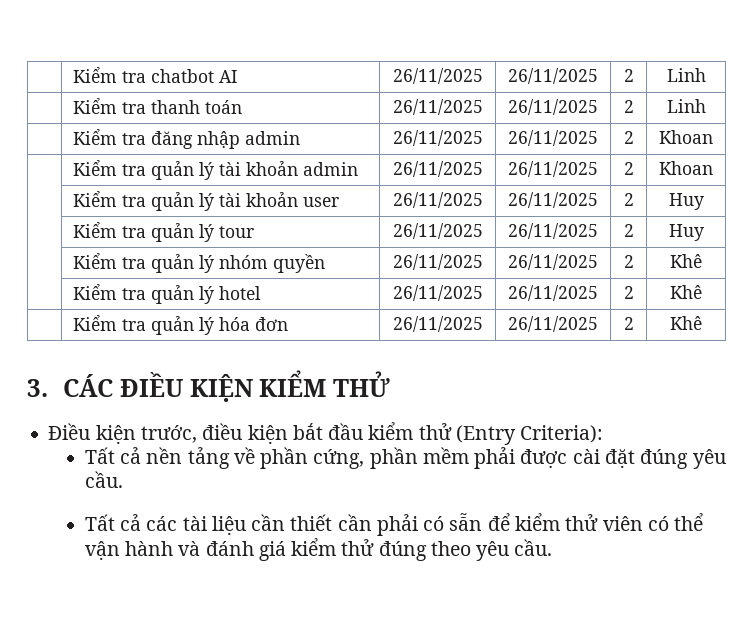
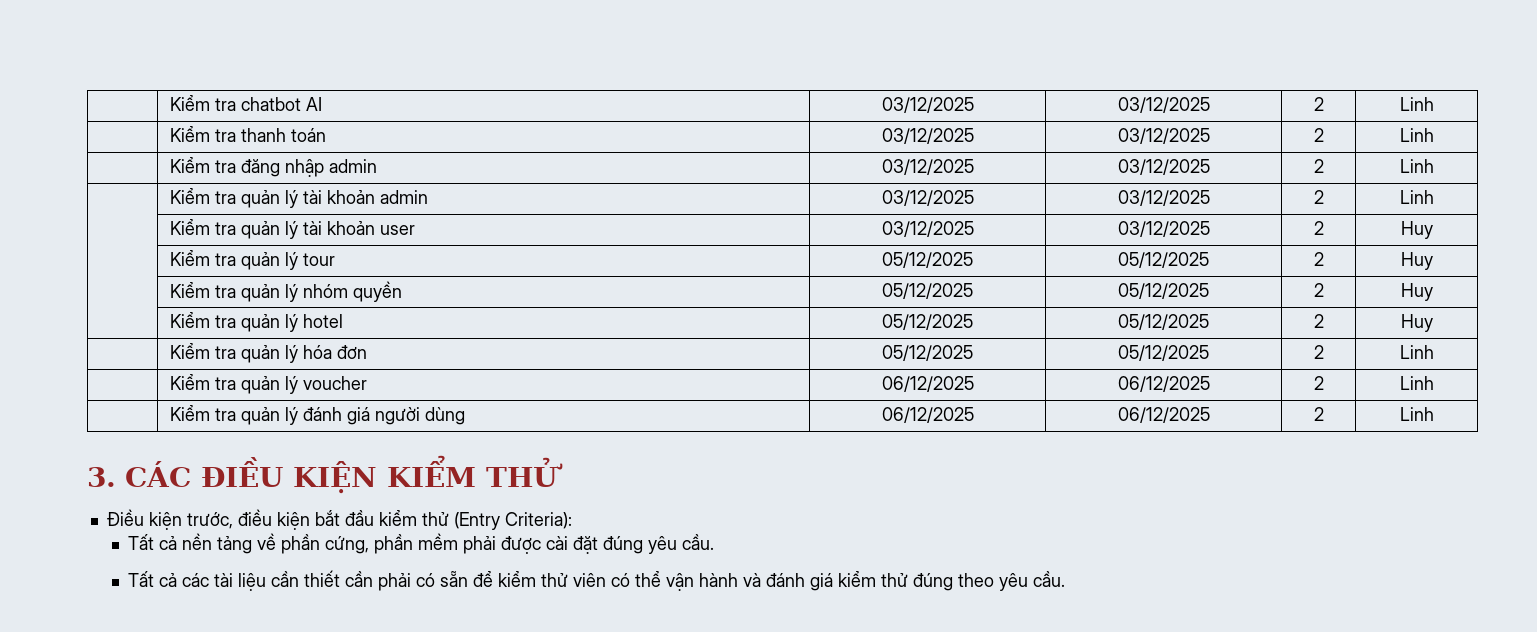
[392,68,483,84] [508,68,598,84] 26/11/2025 | 26/11/2025 -> [881,97,974,113] [1117,97,1210,113] 03/12/2025 | 03/12/2025
[392,99,483,115] [508,99,598,115] 26/11/2025 | 26/11/2025 -> [881,128,974,144] [1117,128,1210,144] 03/12/2025 | 03/12/2025
[392,130,483,146] [508,130,598,146] [623,131,634,144] [659,130,713,144] 26/11/2025 | 26/11/2025 | 2 | Khoan -> [881,159,974,175] [1117,159,1210,175] [1313,159,1324,173] [1399,159,1434,173] 03/12/2025 | 03/12/2025 | 2 | Linh
[392,161,483,177] [508,161,598,177] [623,162,634,175] [659,161,713,175] 26/11/2025 | 26/11/2025 | 2 | Khoan -> [881,190,974,206] [1117,190,1210,206] [1313,190,1324,204] [1399,190,1434,204] 03/12/2025 | 03/12/2025 | 2 | Linh
[392,192,483,208] [508,192,598,208] 26/11/2025 | 26/11/2025 -> [881,221,974,237] [1117,221,1210,237] 03/12/2025 | 03/12/2025
[392,223,483,239] [508,223,598,239] 26/11/2025 | 26/11/2025 -> [882,252,973,268] [1118,252,1209,268] 05/12/2025 | 05/12/2025
[392,254,483,270] [508,254,598,270] [623,255,634,268] [670,254,702,268] 26/11/2025 | 26/11/2025 | 2 | Khê -> [882,283,973,299] [1118,283,1209,299] [1313,283,1324,297] [1400,283,1433,301] 05/12/2025 | 05/12/2025 | 2 | Huy
[392,285,483,301] [508,285,598,301] [623,286,634,299] [670,285,702,299] 26/11/2025 | 26/11/2025 | 2 | Khê -> [882,314,973,330] [1118,314,1209,330] [1313,314,1324,328] [1400,314,1433,332] 05/12/2025 | 05/12/2025 | 2 | Huy
[392,316,483,332] [508,316,598,332] [623,317,634,330] [670,316,702,330] 26/11/2025 | 26/11/2025 | 2 | Khê -> [882,345,973,361] [1118,345,1209,361] [1313,345,1324,359] [1399,345,1434,359] [170,374,368,394] [881,376,974,392] [1117,376,1210,392] [1313,376,1324,390] [1399,376,1434,390] [170,405,466,425] [881,407,974,423] [1117,407,1210,423] [1313,407,1324,421] [1399,407,1434,421] 05/12/2025 | 05/12/2025 | 2 | Linh // | Kiểm tra quản lý voucher | 06/12/2025 | 06/12/2025 | 2 | Linh // | Kiểm tra quản lý đánh giá người dùng | 06/12/2025 | 06/12/2025 | 2 | Linh

